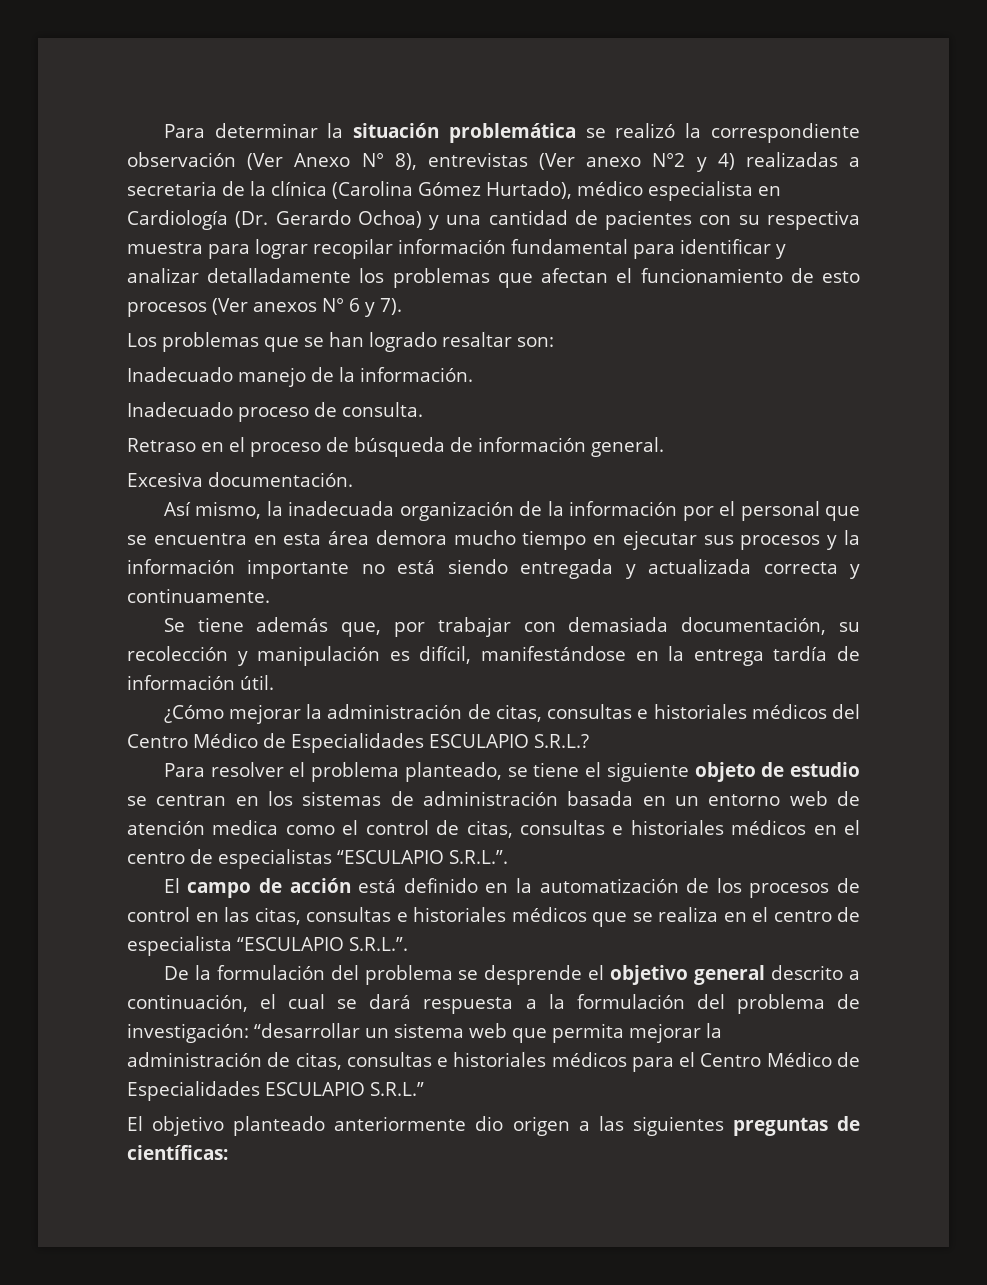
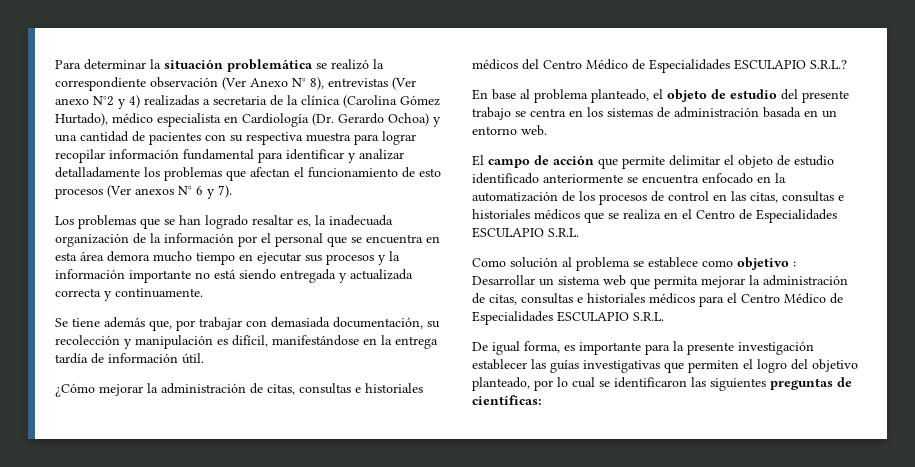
[517,337,554,347] [127,367,473,387] [127,402,423,422] [127,437,664,457] [127,472,353,487] [163,501,262,519] son: // Inadecuado manejo de la información. // Inadecuado proceso de consulta. // Retraso en el proceso de búsqueda de información general. // Excesiva documentación. // Así mismo, -> [297,219,311,227] es,
[163,762,861,782] [127,794,227,806] Para resolver el problema planteado, se tiene el siguiente objeto de estudio se centran -> [472,89,849,103] [472,107,566,120] En base al problema planteado, el objeto de estudio del presente trabajo se centra
[789,791,861,806] [127,820,860,838] [127,849,508,869] [163,878,478,898] web de atención medica como el control de citas, consultas e historiales médicos en el centro de especialistas “ESCULAPIO S.R.L.”. // El campo de acción está definido -> [521,125,547,136] [472,155,834,169] [472,173,753,184] web. // El campo de acción que permite delimitar el objeto de estudio identificado anteriormente se encuentra enfocado
[773,907,860,922] [127,936,408,956] [163,965,860,985] [127,994,860,1014] [127,1023,360,1043] centro de especialista “ESCULAPIO S.R.L.”. // De la formulación del problema se desprende el objetivo general descrito a continuación, el cual se dará respuesta a la formulación del problema de investigación: “desarrollar -> [696,209,837,223] [472,227,579,238] [472,257,796,271] [472,275,535,285] Centro de Especialidades ESCULAPIO S.R.L. // Como solución al problema se establece como objetivo : Desarrollar
[370,1082,424,1096] [127,1116,590,1136] S.R.L.” // El objetivo planteado anteriormente dio origen a -> [633,312,664,321] [472,341,814,355] [472,359,858,373] [472,377,687,391] S.R.L. // De igual forma, es importante para la presente investigación establecer las guías investigativas que permiten el logro del objetivo planteado, por lo cual se identificaron

